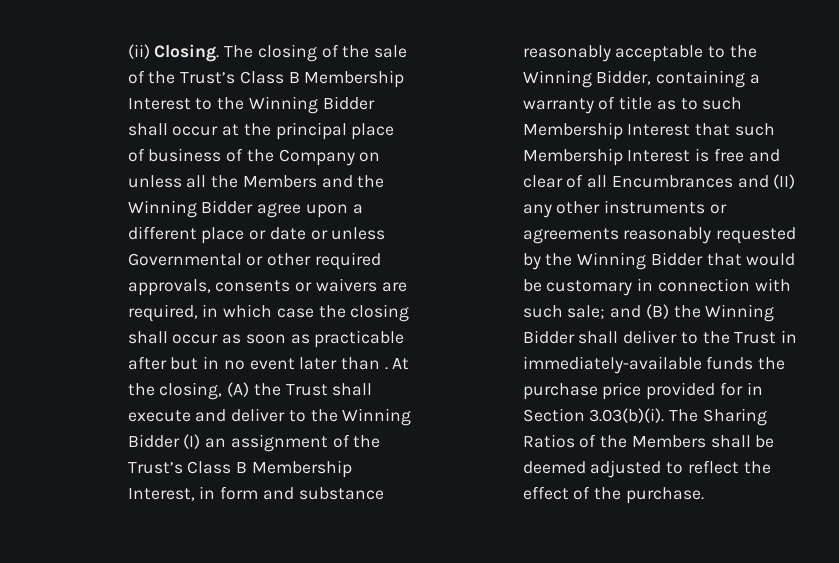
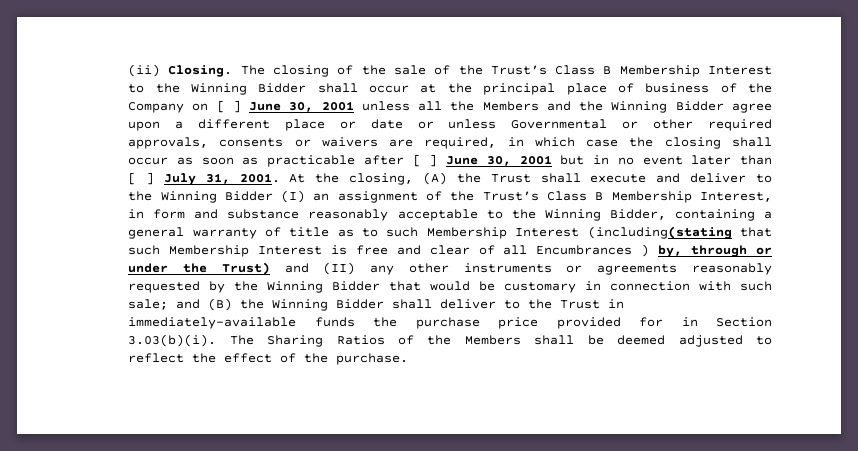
(381, 157) none -> [216,100,354,113] [ ] June 30, 2001
(167, 363) none -> [412,154,552,167] [ ] June 30, 2001
[384,367,388,370] . -> [128,172,280,185] [ ] July 31, 2001.
(760, 79) none -> [128,227,185,239] general
(691, 130) none -> [587,226,732,239] (including(stating
(733, 181) none -> [641,244,772,257] [128,262,270,275] ) by, through or under the Trust)

